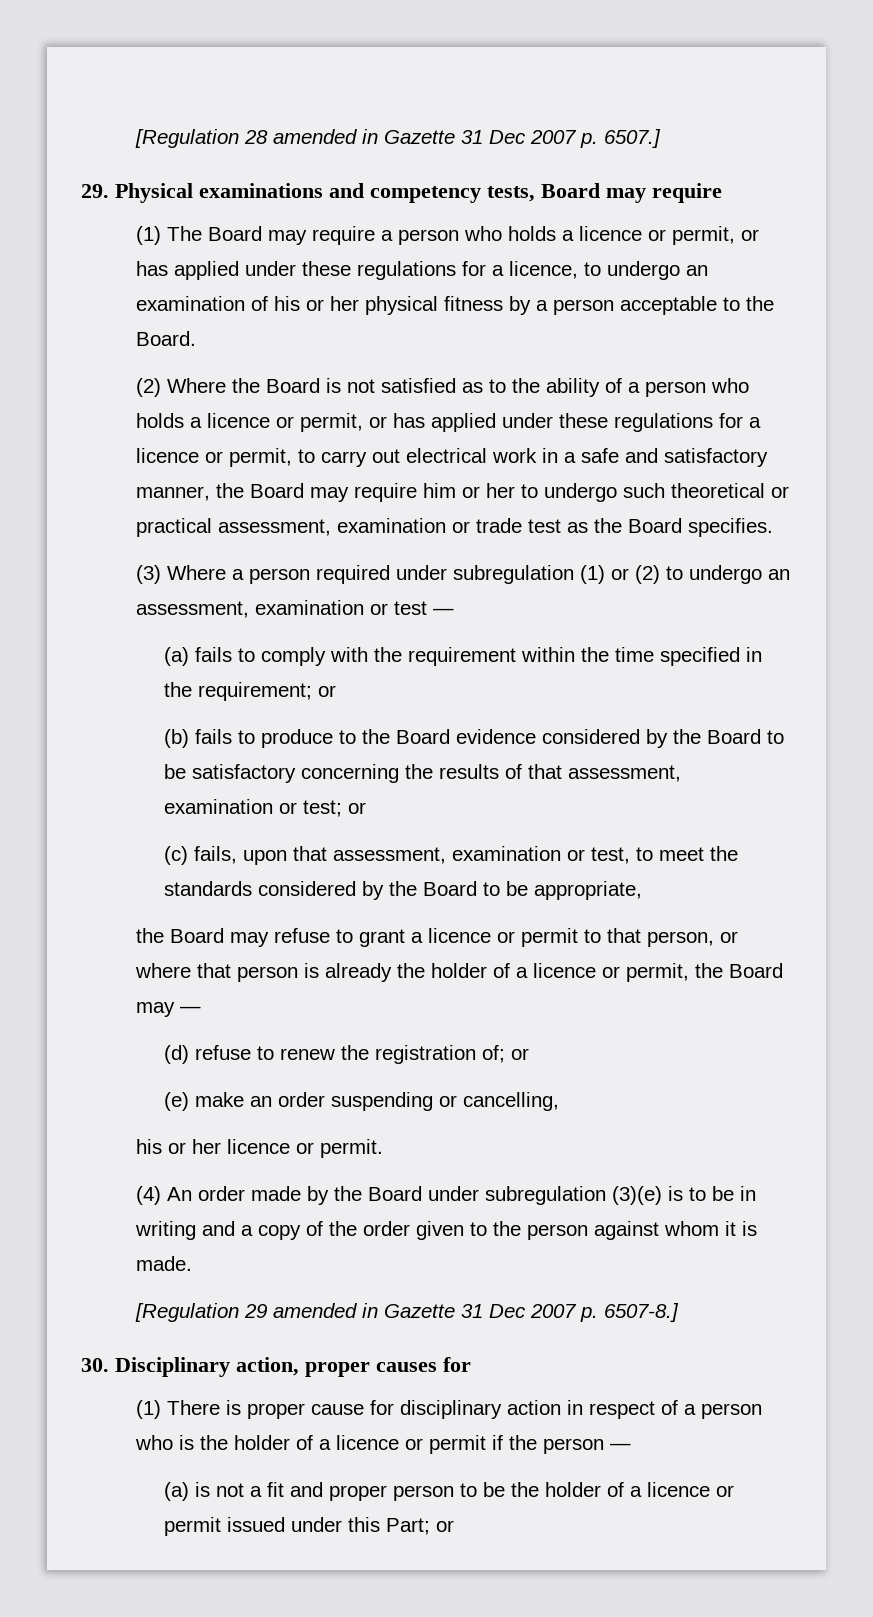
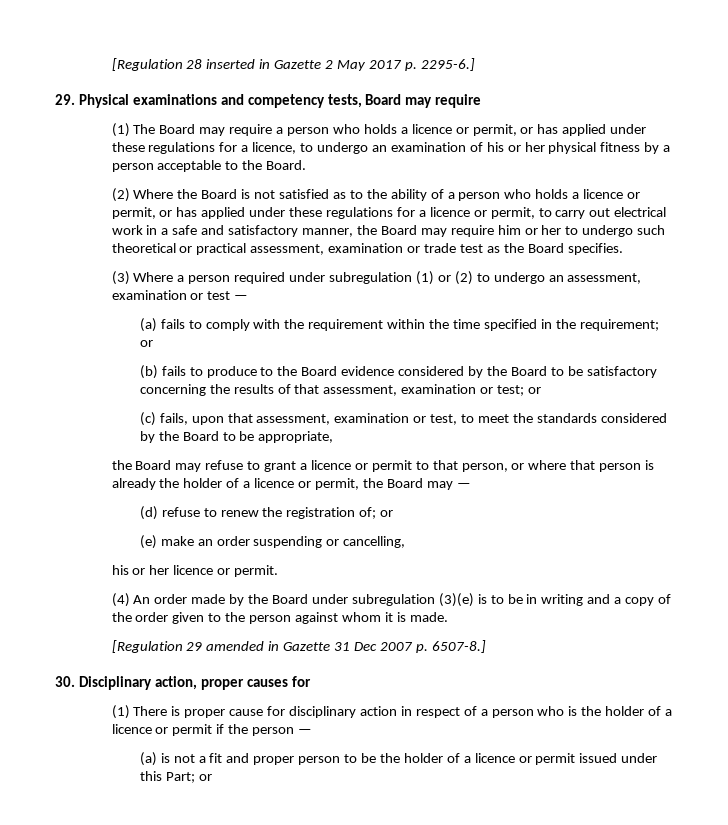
[273,129,662,148] amended in Gazette 31 Dec 2007 p. 6507.] -> [206,58,475,71] inserted in Gazette 2 May 2017 p. 2295-6.]

